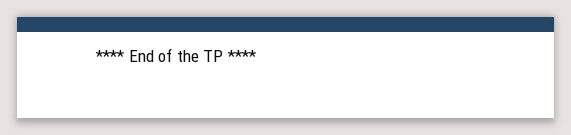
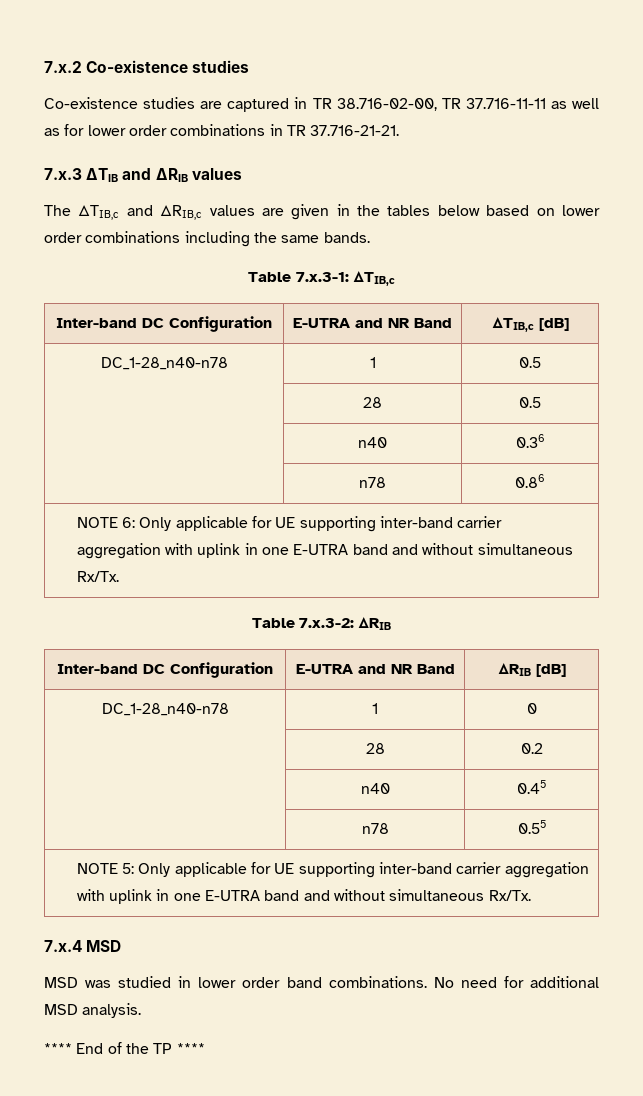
(95, 56) none -> [44,60,250,73] [44,97,600,112] [44,124,400,136] [44,168,242,182] [44,204,600,220] [44,231,370,247] [248,271,395,286] [56,316,272,332] [293,318,452,328] [491,317,569,332] [100,357,228,370] [369,357,376,368] [519,357,541,368] [363,397,382,408] [519,397,541,408] [358,437,387,448] [515,434,545,448] [359,477,386,488] [515,474,545,488] [76,516,503,532] [76,543,573,559] [76,571,119,582] [251,617,392,630] [57,662,273,678] [295,664,455,674] [497,663,566,677] [101,703,229,716] [372,703,378,714] [526,703,537,714] [365,743,385,754] [520,743,543,754] [360,783,390,794] [517,780,546,794] [361,823,389,834] [517,820,546,834] [76,862,589,878] [76,889,531,904] [44,940,122,952] [44,976,600,988] [44,1003,142,1018] 7.x.2 Co-existence studies // Co-existence studies are captured in TR 38.716-02-00, TR 37.716-11-11 as well as for lower order combinations in TR 37.716-21-21. // 7.x.3 ∆TIB and ∆RIB values // The ΔTIB,c and ΔRIB,c values are given in the tables below based on lower order combinations including the same bands. // Table 7.x.3-1: ΔTIB,c // Inter-band DC Configuration | E-UTRA and NR Band | ΔTIB,c [dB] // DC_1-28_n40-n78 | 1 | 0.5 // | 28 | 0.5 // | n40 | 0.36 // | n78 | 0.86 // NOTE 6: Only applicable for UE supporting inter-band carrier aggregation with uplink in one E-UTRA band and without simultaneous Rx/Tx. // Table 7.x.3-2: ΔRIB // Inter-band DC Configuration | E-UTRA and NR Band | ΔRIB [dB] // DC_1-28_n40-n78 | 1 | 0 // | 28 | 0.2 // | n40 | 0.45 // | n78 | 0.55 // NOTE 5: Only applicable for UE supporting inter-band carrier aggregation with uplink in one E-UTRA band and without simultaneous Rx/Tx. // 7.x.4 MSD // MSD was studied in lower order band combinations. No need for additional MSD analysis. //

